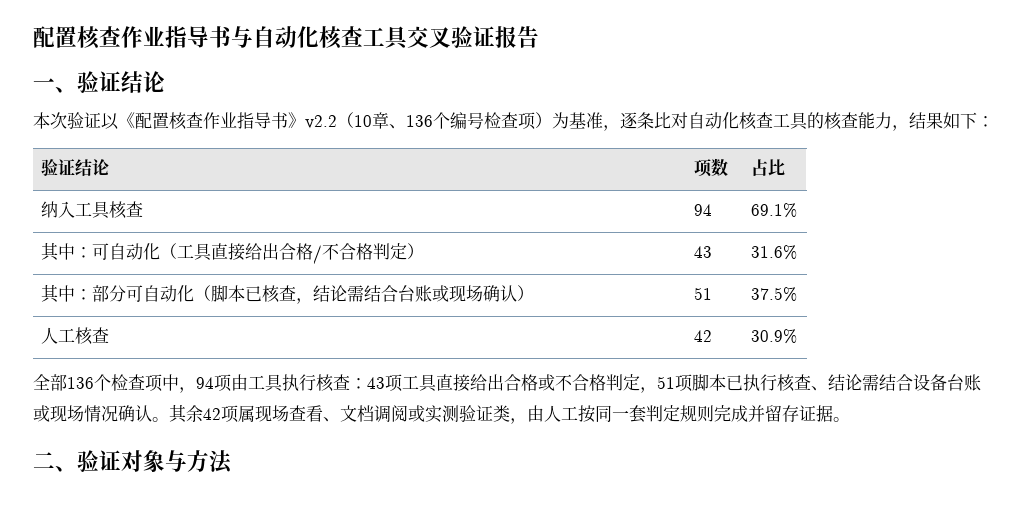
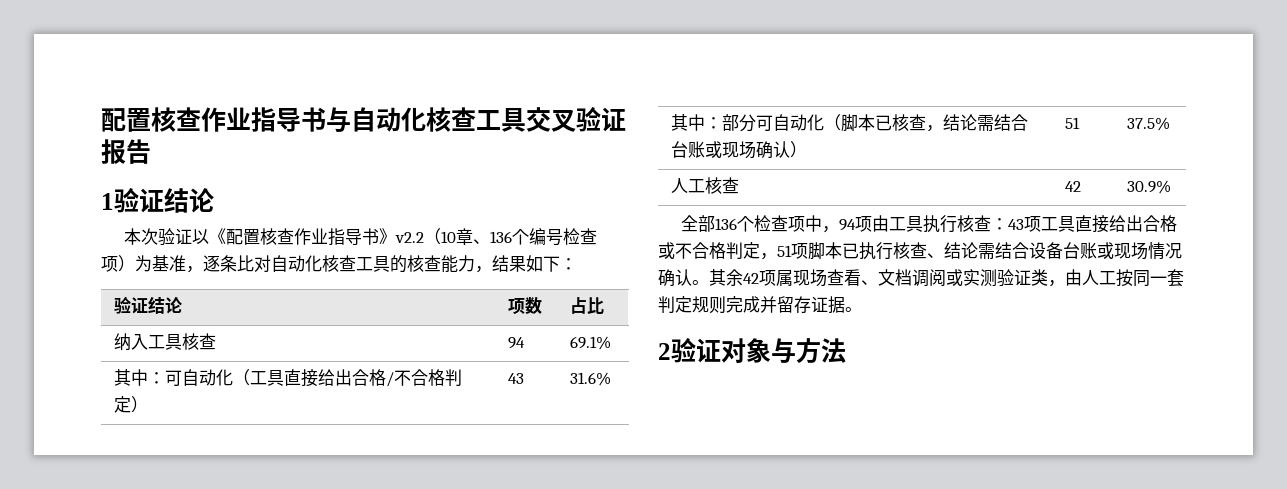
[33,78,77,93] 一、 -> [101,193,114,210] 1
[33,452,77,472] 二、 -> [658,343,671,360] 2

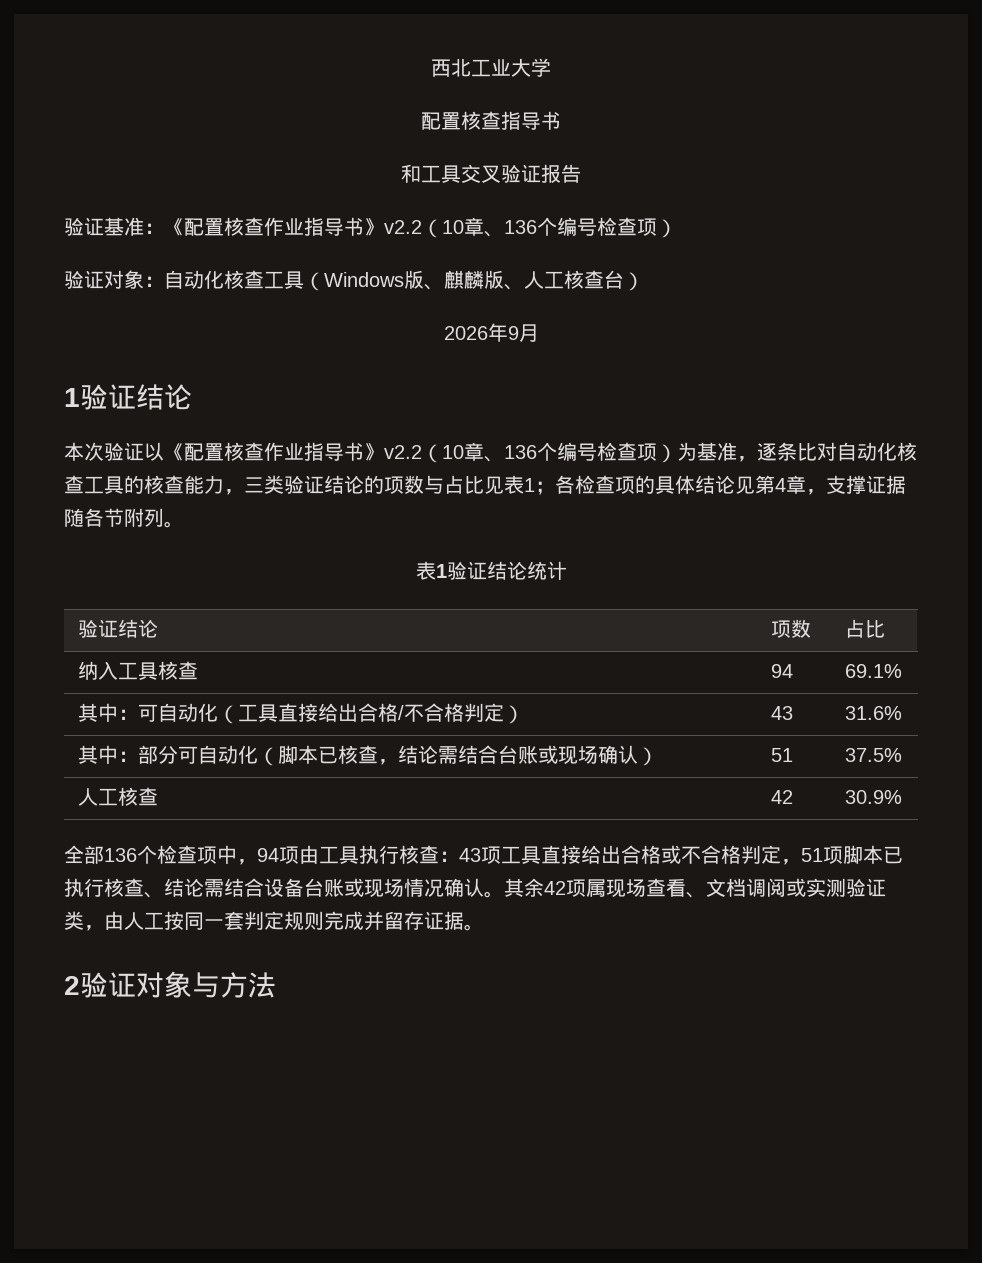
[101,107,626,132] [101,139,151,164] 配置核查作业指导书与自动化核查工具交叉验证报告 -> [431,58,551,77] [421,111,561,130] [401,164,581,183] [64,217,677,238] [64,270,644,291] [443,323,539,342] 西北工业大学 // 配置核查指导书 // 和工具交叉验证报告 // 验证基准：《配置核查作业指导书》v2.2（10章、136个编号检查项） // 验证对象：自动化核查工具（Windows版、麒麟版、人工核查台） // 2026年9月
[492,255,577,272] 结果如下： -> [244,475,906,495] [64,508,184,528] [415,561,567,580] 三类验证结论的项数与占比见表1；各检查项的具体结论见第4章，支撑证据随各节附列。 // 表1验证结论统计

